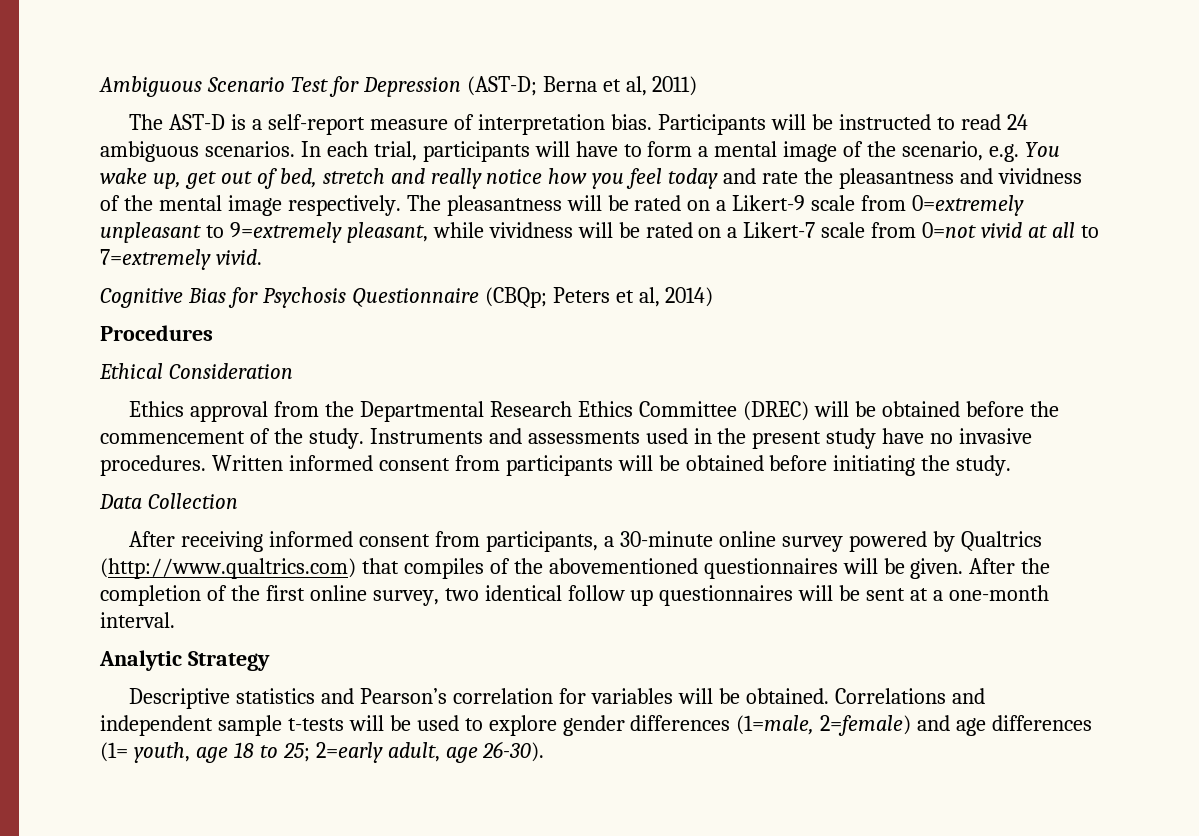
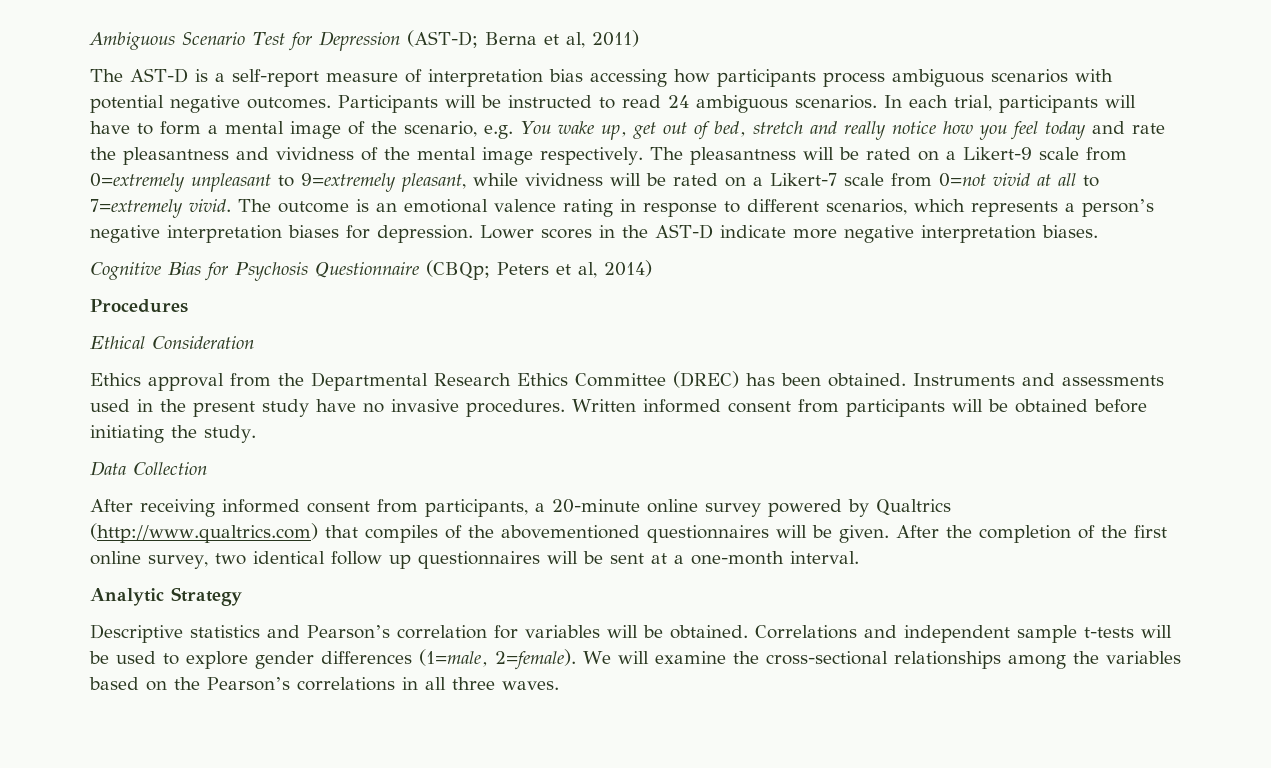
[611,114,653,130] bias. -> [549,69,1113,87] [90,95,331,113] bias accessing how participants process ambiguous scenarios with potential negative outcomes.
(262, 257) none -> [238,199,1154,217] [90,224,1098,243] The outcome is an emotional valence rating in response to different scenarios, which represents a person’s negative interpretation biases for depression. Lower scores in the AST-D indicate more negative interpretation biases.
[813,401,1059,417] [100,428,364,449] will be obtained before the commencement of the study. -> [746,373,906,387] has been obtained.
[620,531,714,547] 30-minute -> [552,499,640,513] 20-minute
[820,715,1093,736] [100,741,545,763] 2=female) and age differences (1= youth, age 18 to 25; 2=early adult, age 26-30). -> [495,649,1181,670] [89,677,559,691] 2=female). We will examine the cross-sectional relationships among the variables based on the Pearson’s correlations in all three waves.

